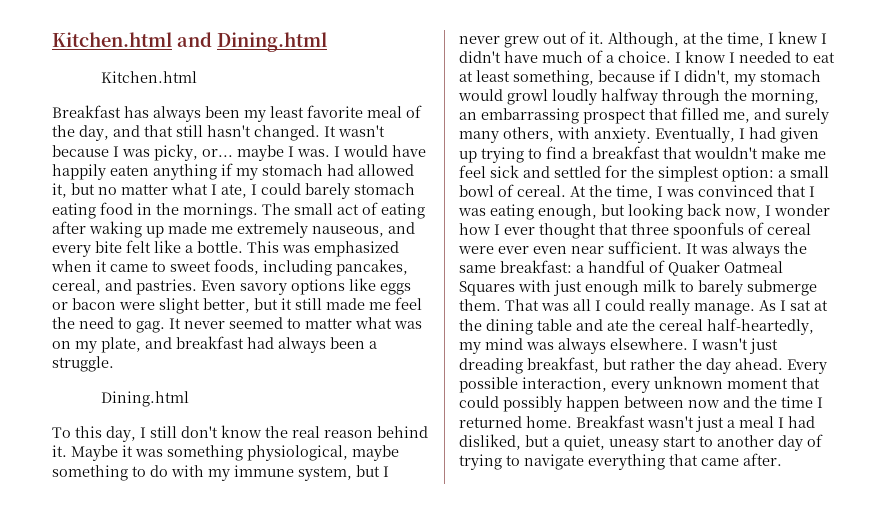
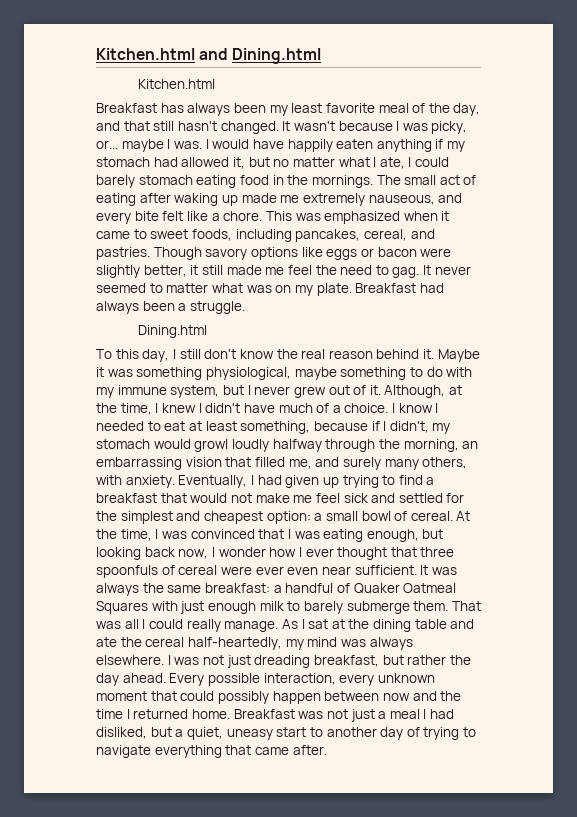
[197,241,243,253] bottle. -> [223,211,263,221] chore.
[201,280,236,291] Even -> [153,247,202,260] Though
[159,298,278,314] slight better, but -> [96,265,187,278] slightly better,
[101,336,244,353] plate, and breakfast -> [316,283,417,296] plate. Breakfast
[583,109,646,124] prospect -> [185,457,222,467] vision
[694,147,758,159] wouldn't -> [190,493,252,503] would not
(719, 174) none -> [176,511,263,524] and cheapest
[701,338,748,350] wasn't -> [174,655,224,665] was not
[647,416,694,428] wasn't -> [298,709,348,719] was not

